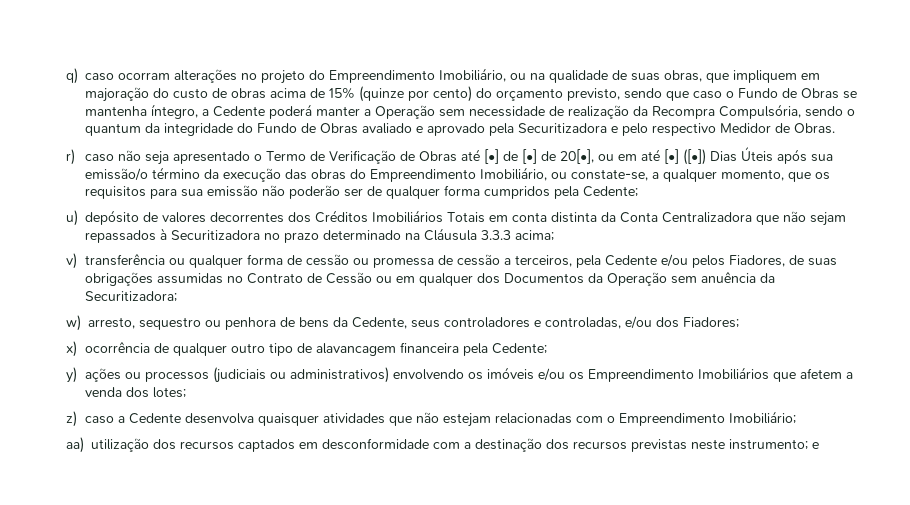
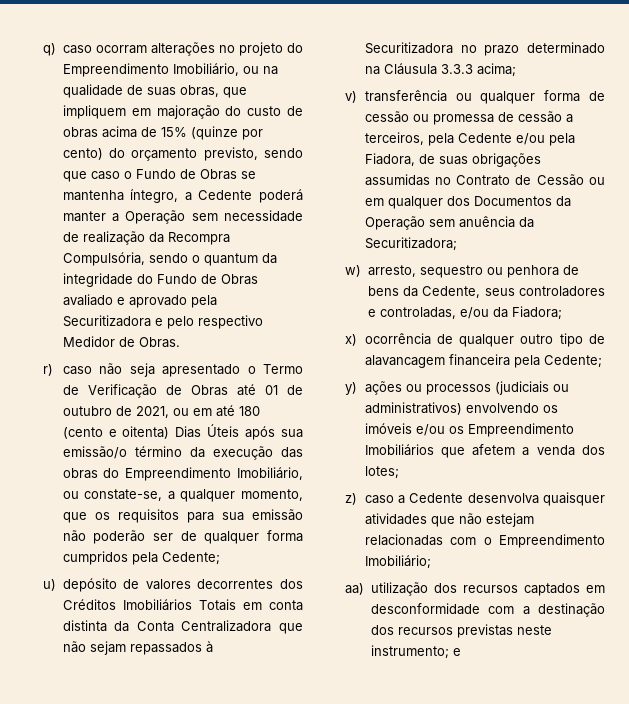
[483,149,706,165] [•] de [•] de 20[•], ou em até [•] ([•]) -> [264,385,303,395] [62,405,260,418] [62,426,170,439] 01 de outubro de 2021, ou em até 180 (cento e oitenta)
[691,255,785,268] pelos Fiadores, -> [548,133,575,146] [364,153,415,166] pela Fiadora,
[655,317,739,328] dos Fiadores; -> [492,306,562,320] da Fiadora;

